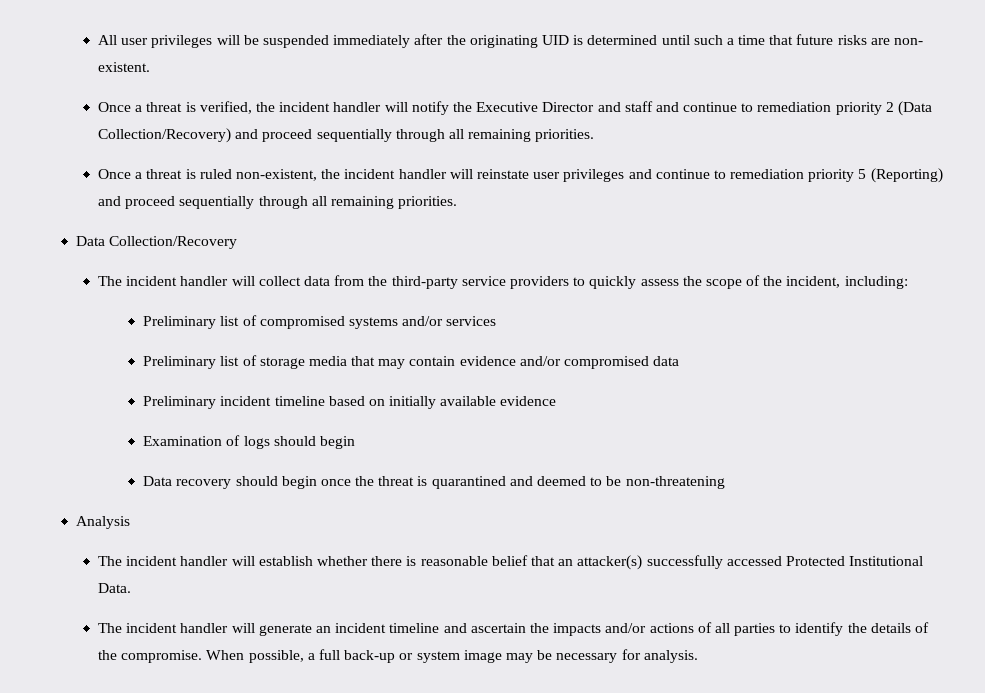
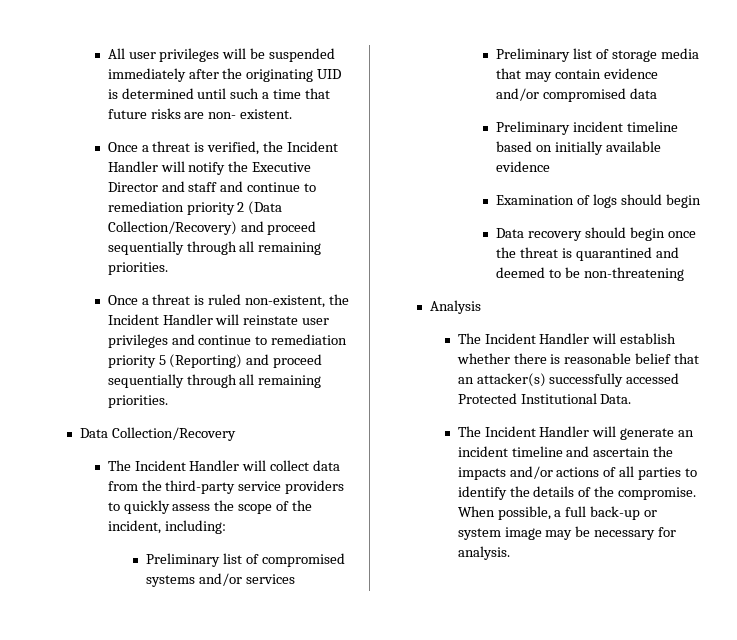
[279,102,382,112] incident handler -> [287,141,339,152] [107,161,158,172] Incident Handler
[344,169,447,179] incident handler -> [107,314,213,325] Incident Handler
[126,276,229,286] incident handler -> [134,460,240,471] Incident Handler
[126,556,229,566] incident handler -> [484,333,590,344] Incident Handler
[126,623,229,633] incident handler -> [484,426,590,437] Incident Handler

